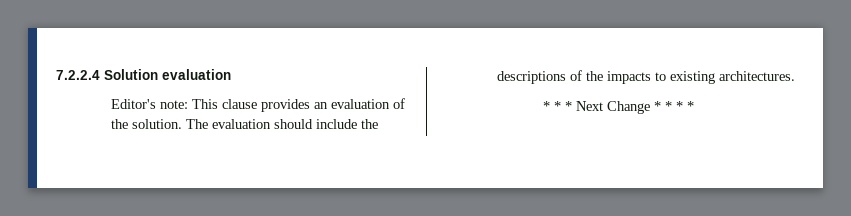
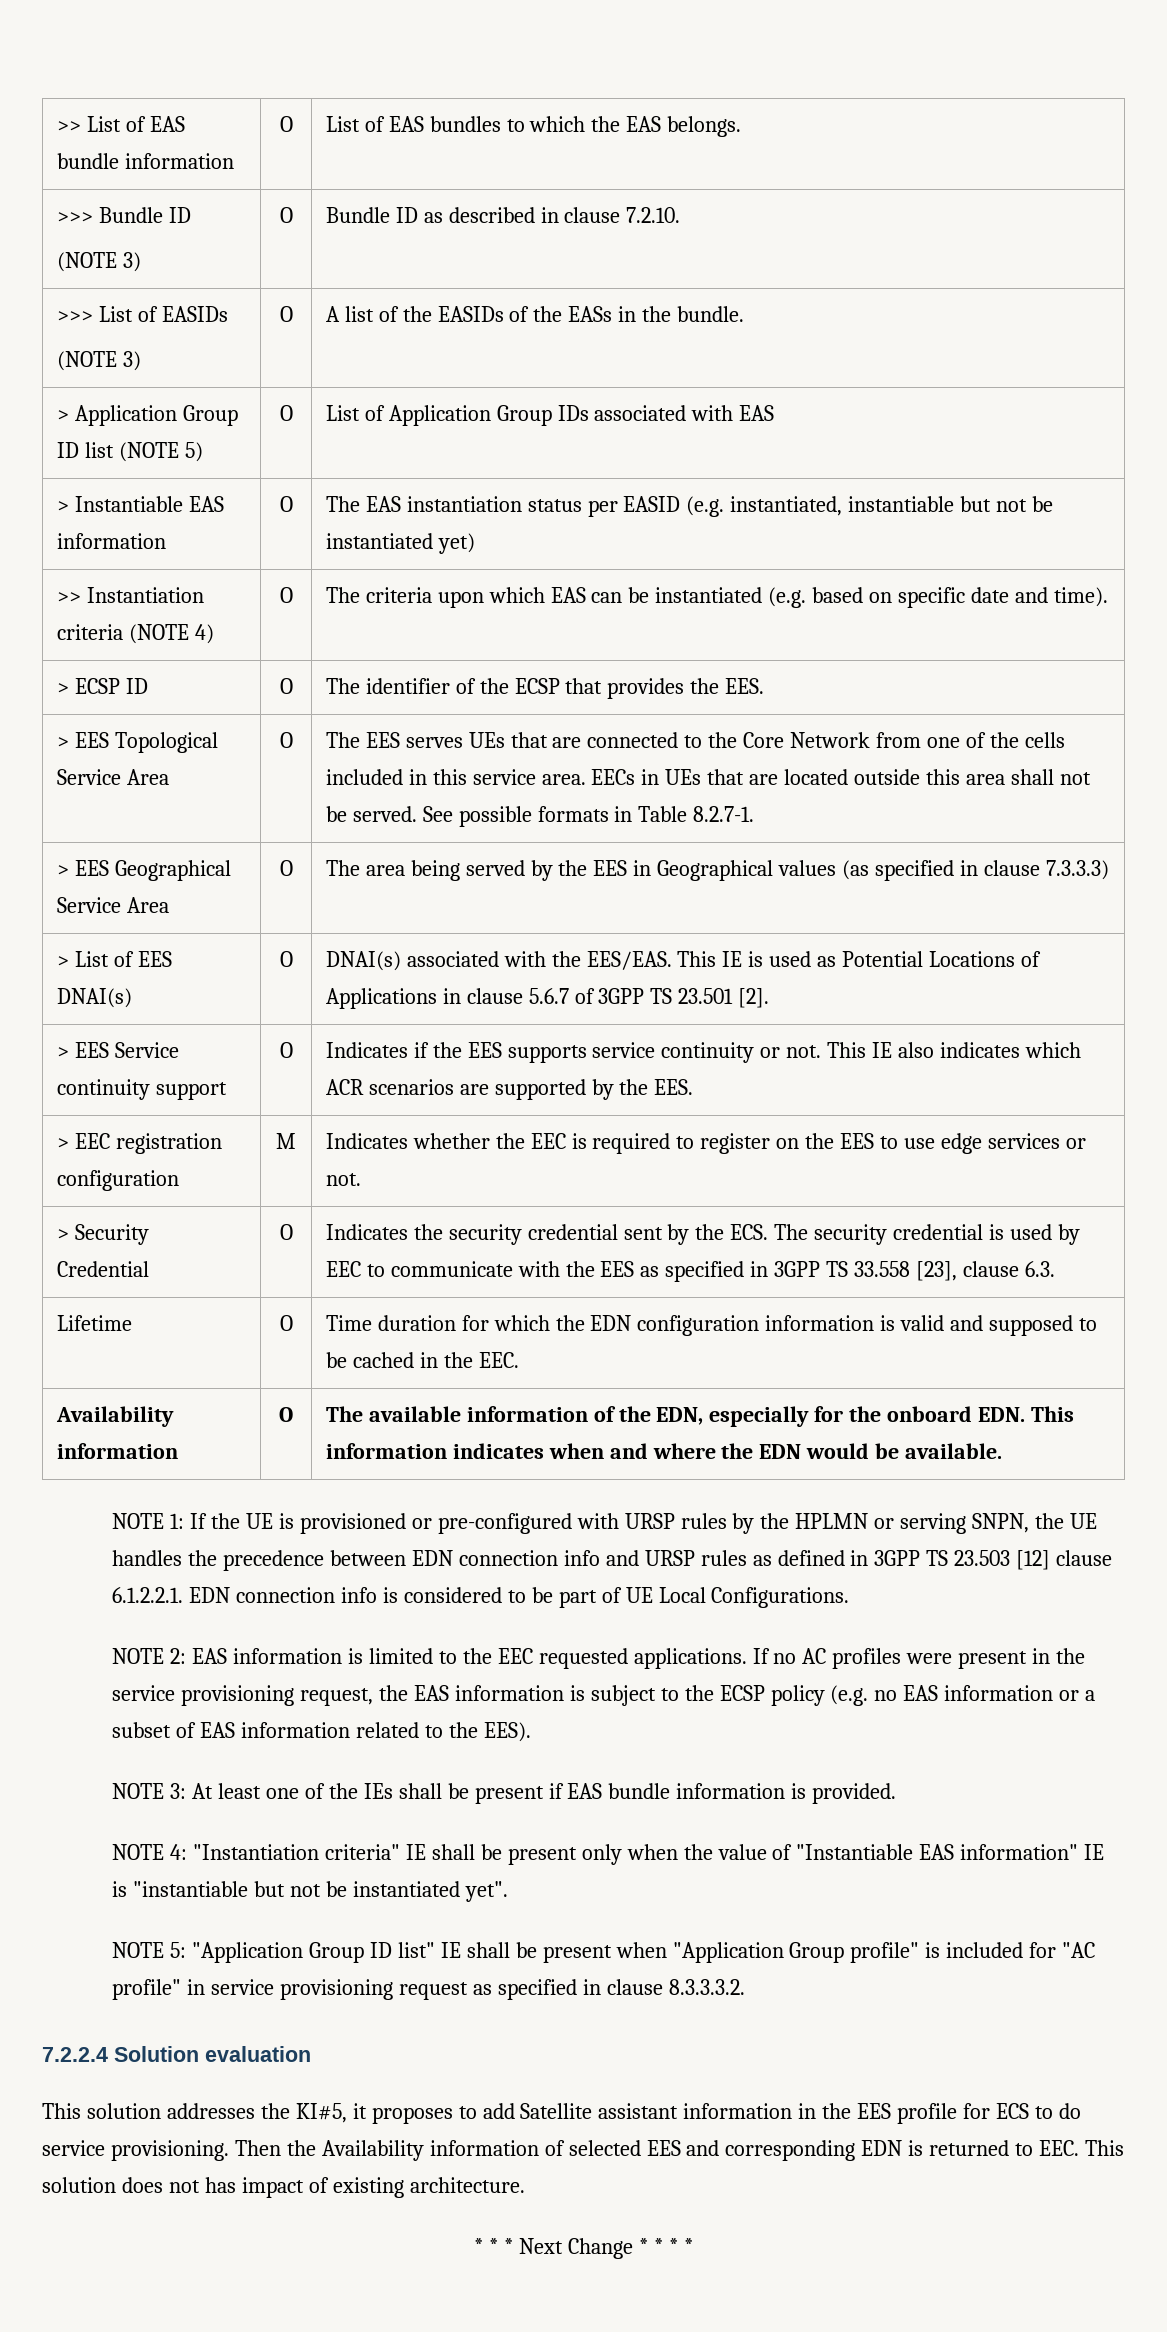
[56,69,231,80] [110,98,405,112] [110,119,378,129] [496,70,795,84] 7.2.2.4 Solution evaluation // Editor's note: This clause provides an evaluation of the solution. The evaluation should include the descriptions of the impacts to existing architectures. -> [56,116,185,132] [56,153,234,169] [279,116,293,132] [325,116,742,137] [56,207,191,223] [56,252,141,272] [279,207,293,223] [325,207,681,223] [56,306,228,322] [56,351,141,371] [279,306,293,322] [325,306,745,322] [56,405,238,426] [56,442,203,462] [279,405,293,421] [325,405,775,426] [56,496,224,512] [56,533,166,549] [279,496,293,512] [325,496,1054,517] [325,533,475,554] [56,587,204,603] [56,624,214,644] [279,587,293,603] [325,587,1108,608] [56,678,148,694] [279,678,293,694] [325,678,765,699] [56,732,218,753] [56,769,169,785] [279,732,293,748] [325,732,1065,748] [325,769,1091,785] [325,806,755,827] [56,860,231,881] [56,897,169,913] [279,860,293,876] [325,860,1109,881] [56,951,172,967] [56,988,132,1008] [279,951,293,967] [325,951,1042,971] [325,988,770,1009] [56,1042,179,1058] [56,1079,227,1100] [279,1042,293,1058] [325,1042,1082,1063] [325,1079,694,1100] [56,1133,222,1154] [56,1170,179,1191] [276,1133,296,1149] [325,1133,1086,1154] [325,1173,361,1186] [56,1224,149,1245] [56,1261,149,1277] [279,1224,293,1240] [325,1224,1081,1245] [325,1261,1055,1282] [56,1315,132,1331] [279,1315,293,1331] [325,1315,1098,1336] [325,1352,519,1368] [55,1406,174,1427] [56,1443,178,1459] [279,1407,293,1422] [325,1406,1075,1427] [325,1443,1003,1459] [112,1513,1098,1534] [112,1550,1113,1571] [112,1587,850,1608] [112,1648,1086,1669] [112,1685,1096,1706] [112,1722,531,1742] [112,1783,897,1804] [112,1844,1105,1865] [112,1881,508,1902] [112,1942,1096,1963] [112,1979,745,2000] [42,2046,311,2062] [42,2103,1081,2124] [42,2140,1125,2161] [42,2177,525,2198] >> List of EAS bundle information | O | List of EAS bundles to which the EAS belongs. // >>> Bundle ID // (NOTE 3) | O | Bundle ID as described in clause 7.2.10. // >>> List of EASIDs // (NOTE 3) | O | A list of the EASIDs of the EASs in the bundle. // > Application Group ID list (NOTE 5) | O | List of Application Group IDs associated with EAS // > Instantiable EAS information | O | The EAS instantiation status per EASID (e.g. instantiated, instantiable but not be instantiated yet) // >> Instantiation criteria (NOTE 4) | O | The criteria upon which EAS can be instantiated (e.g. based on specific date and time). // > ECSP ID | O | The identifier of the ECSP that provides the EES. // > EES Topological Service Area | O | The EES serves UEs that are connected to the Core Network from one of the cells included in this service area. EECs in UEs that are located outside this area shall not be served. See possible formats in Table 8.2.7-1. // > EES Geographical Service Area | O | The area being served by the EES in Geographical values (as specified in clause 7.3.3.3) // > List of EES DNAI(s) | O | DNAI(s) associated with the EES/EAS. This IE is used as Potential Locations of Applications in clause 5.6.7 of 3GPP TS 23.501 [2]. // > EES Service continuity support | O | Indicates if the EES supports service continuity or not. This IE also indicates which ACR scenarios are supported by the EES. // > EEC registration configuration | M | Indicates whether the EEC is required to register on the EES to use edge services or not. // > Security Credential | O | Indicates the security credential sent by the ECS. The security credential is used by EEC to communicate with the EES as specified in 3GPP TS 33.558 [23], clause 6.3. // Lifetime | O | Time duration for which the EDN configuration information is valid and supposed to be cached in the EEC. // Availability information | O | The available information of the EDN, especially for the onboard EDN. This information indicates when and where the EDN would be available. // NOTE 1: If the UE is provisioned or pre-configured with URSP rules by the HPLMN or serving SNPN, the UE handles the precedence between EDN connection info and URSP rules as defined in 3GPP TS 23.503 [12] clause 6.1.2.2.1. EDN connection info is considered to be part of UE Local Configurations. // NOTE 2: EAS information is limited to the EEC requested applications. If no AC profiles were present in the service provisioning request, the EAS information is subject to the ECSP policy (e.g. no EAS information or a subset of EAS information related to the EES). // NOTE 3: At least one of the IEs shall be present if EAS bundle information is provided. // NOTE 4: "Instantiation criteria" IE shall be present only when the value of "Instantiable EAS information" IE is "instantiable but not be instantiated yet". // NOTE 5: "Application Group ID list" IE shall be present when "Application Group profile" is included for "AC profile" in service provisioning request as specified in clause 8.3.3.3.2. // 7.2.2.4 Solution evaluation // This solution addresses the KI#5, it proposes to add Satellite assistant information in the EES profile for ECS to do service provisioning. Then the Availability information of selected EES and corresponding EDN is returned to EEC. This solution does not has impact of existing architecture.

